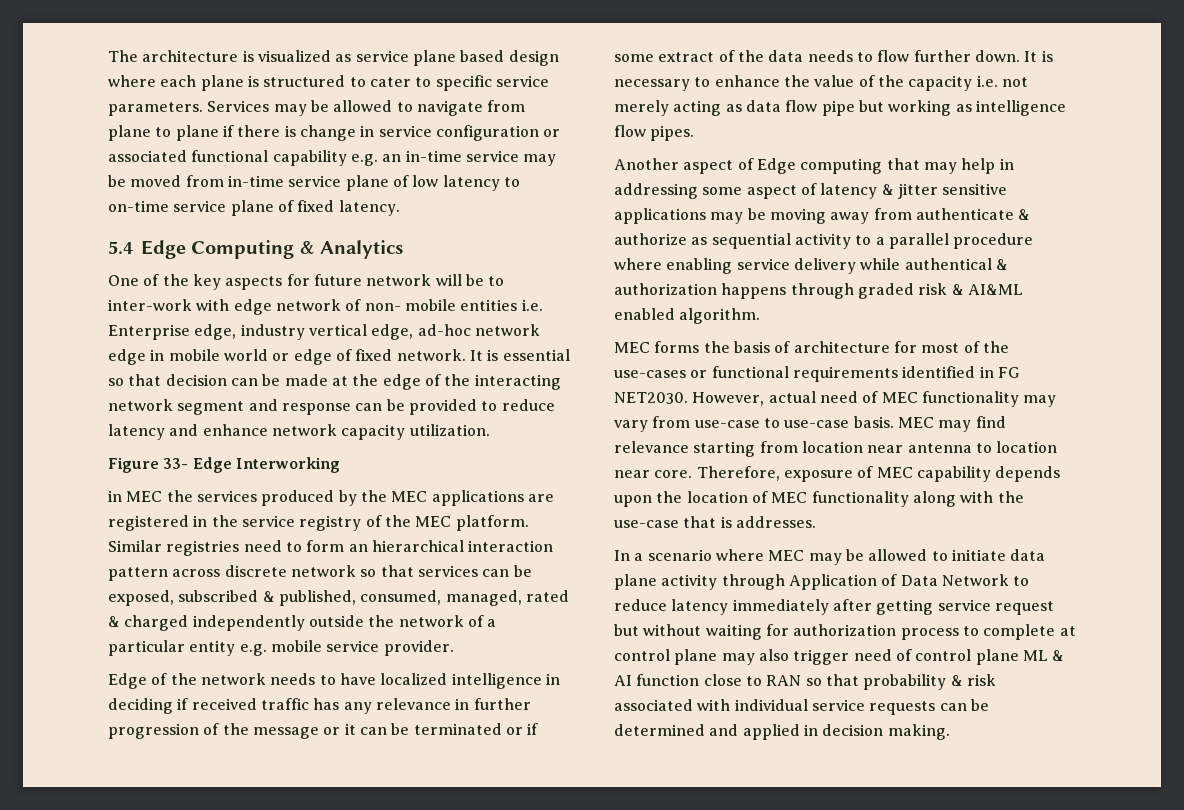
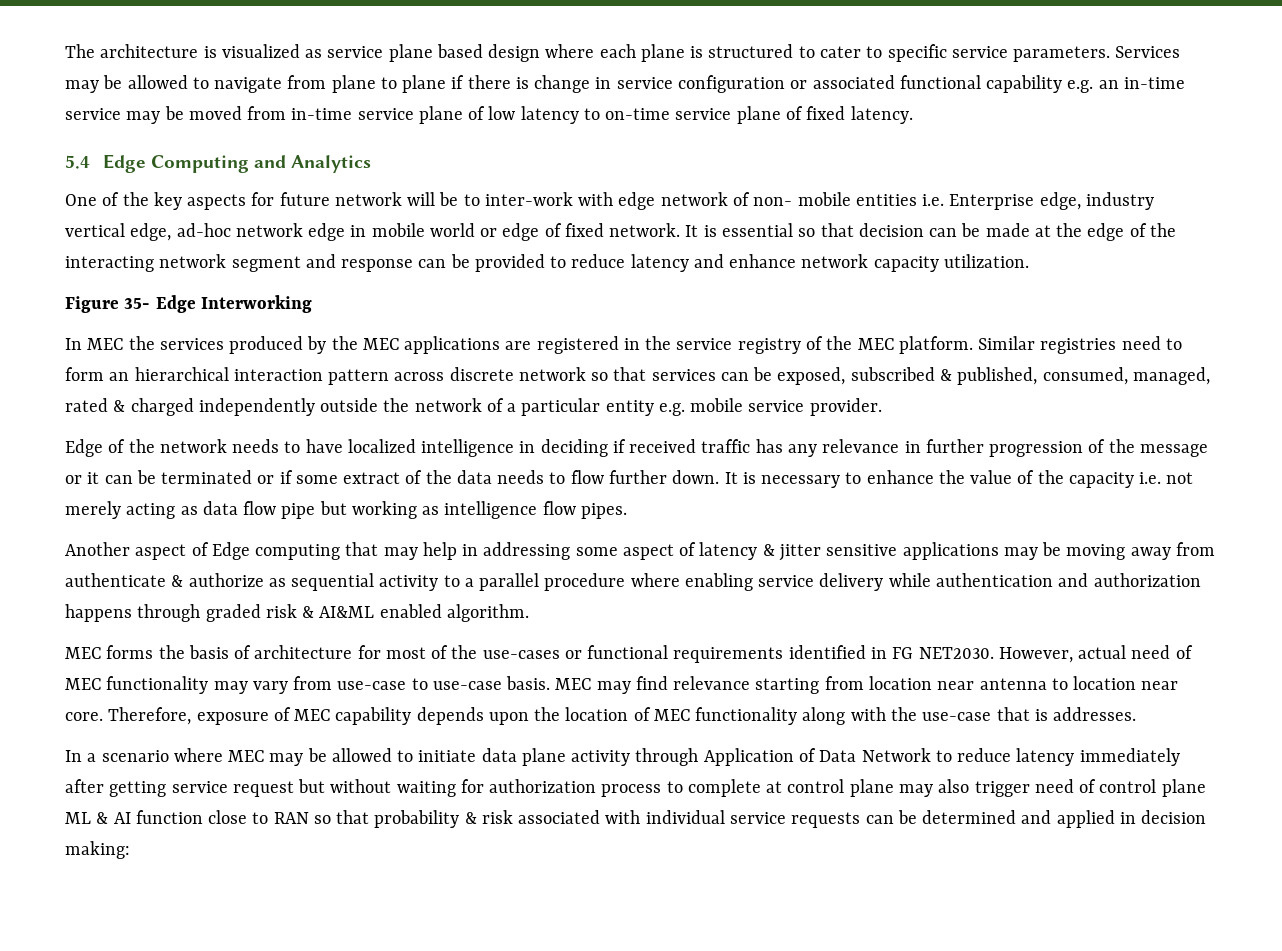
[299,241,315,254] & -> [253,155,286,168] and
[163,458,189,469] 33- -> [124,298,151,309] 35-
[108,490,122,502] in -> [65,338,82,350] In
[904,258,1008,270] authentical & -> [935,573,1089,587] authentication and
[887,724,950,740] making. -> [65,841,130,859] making:

